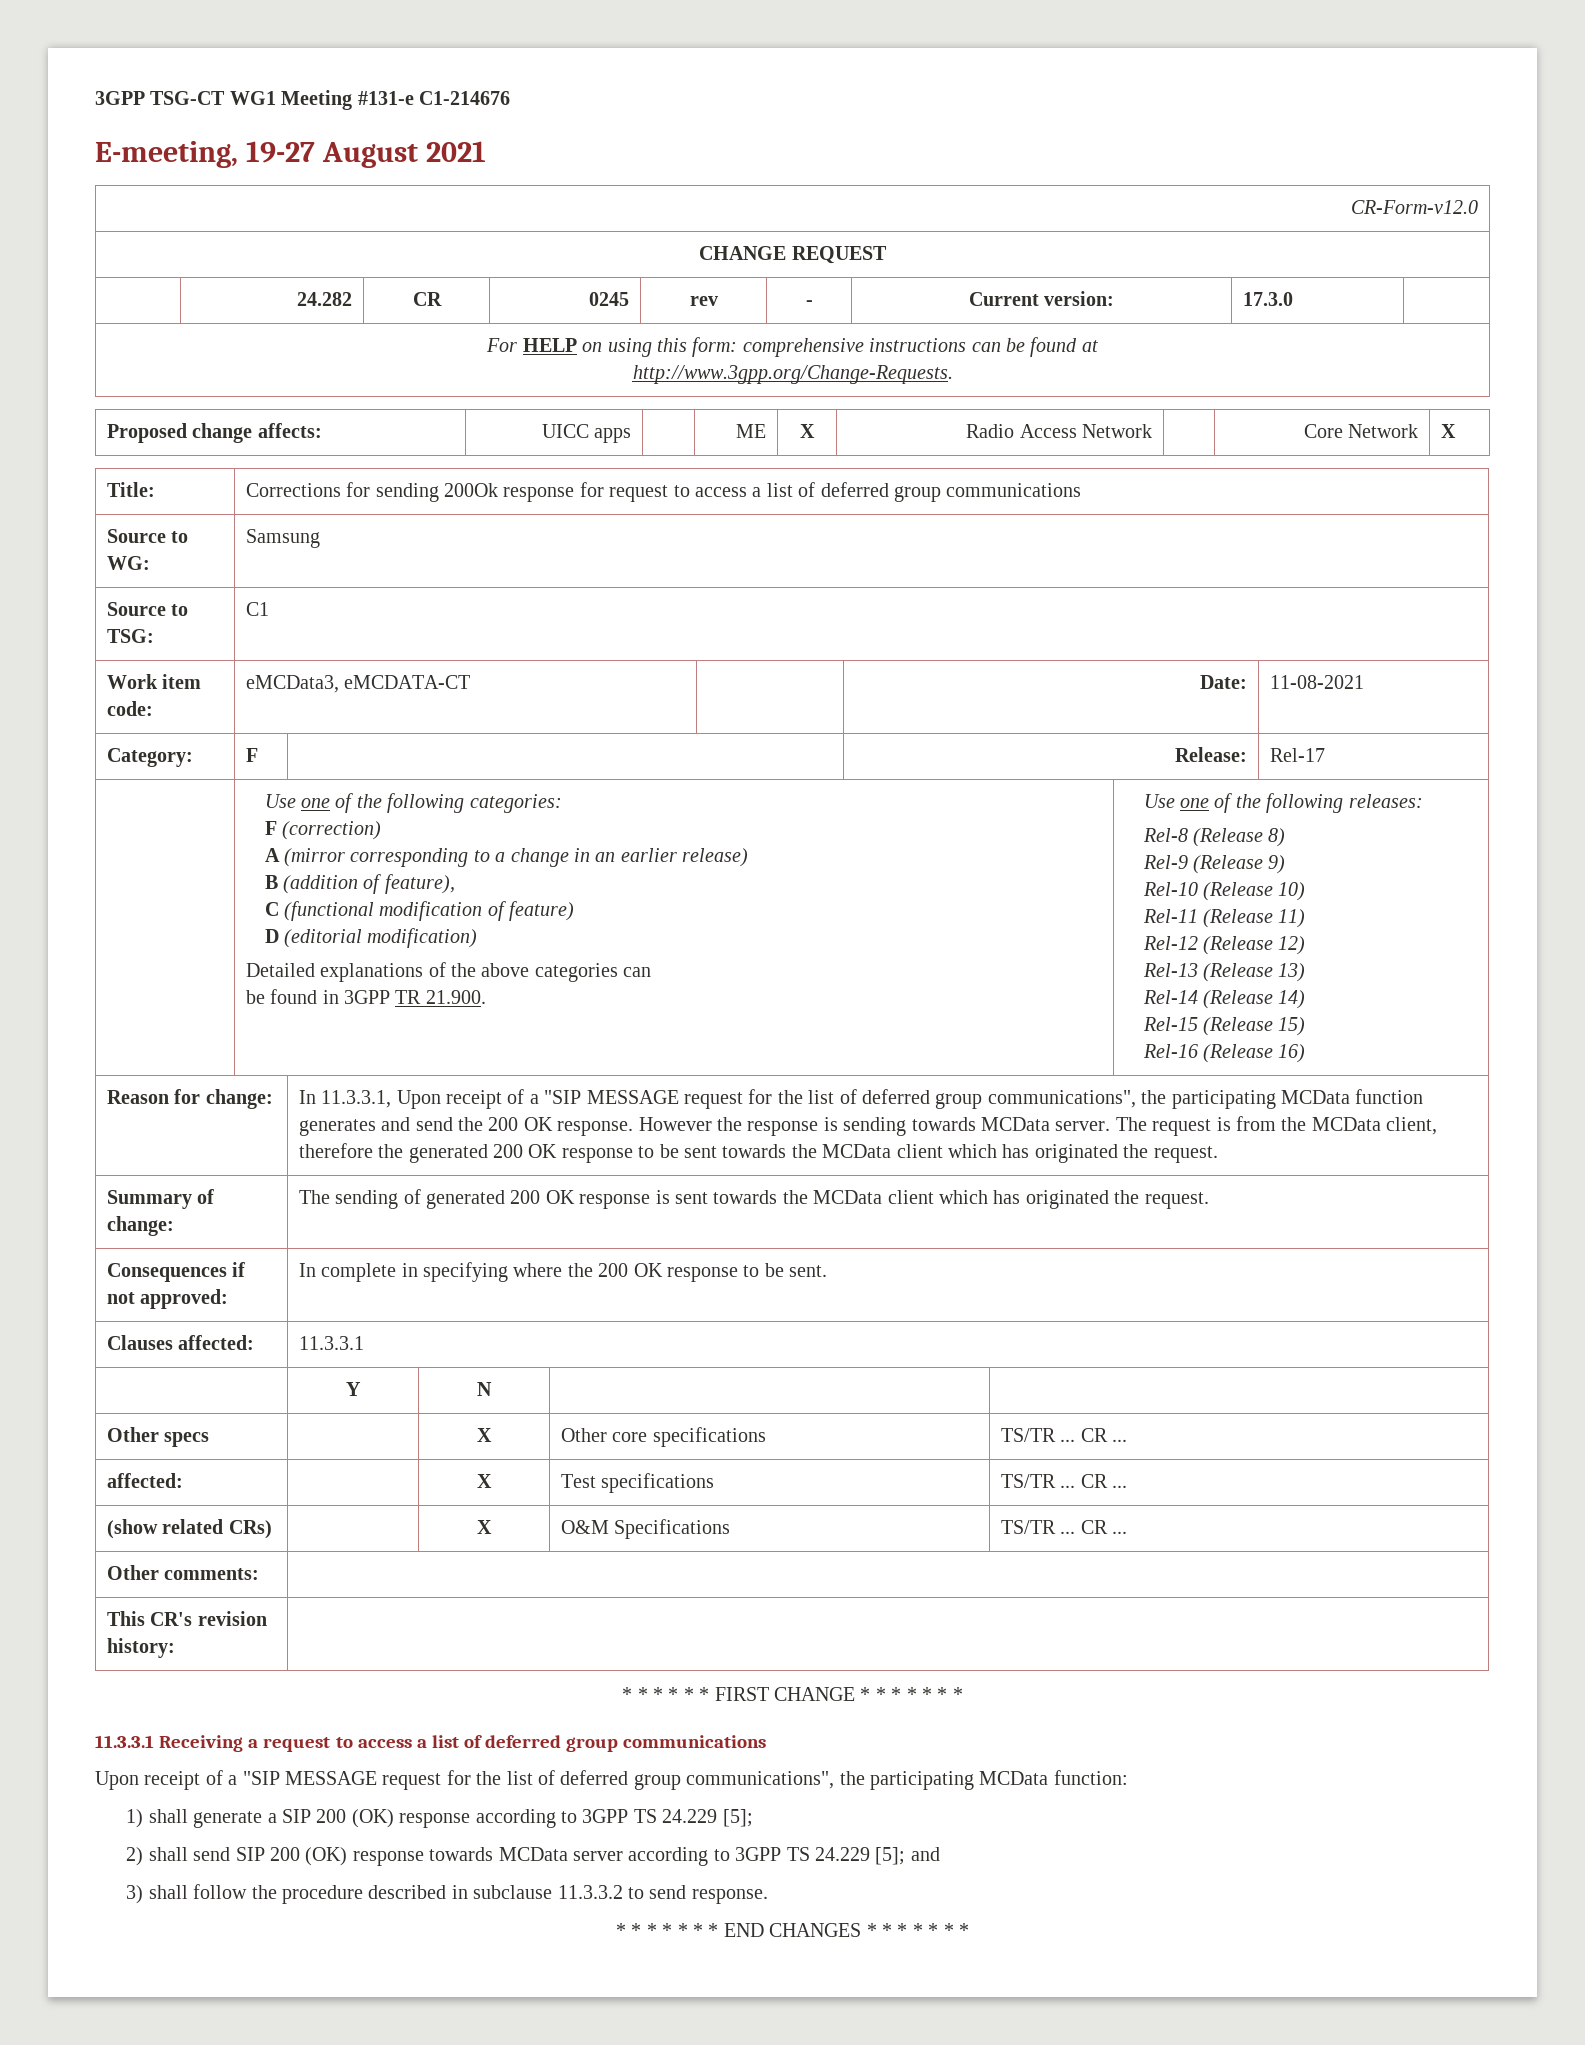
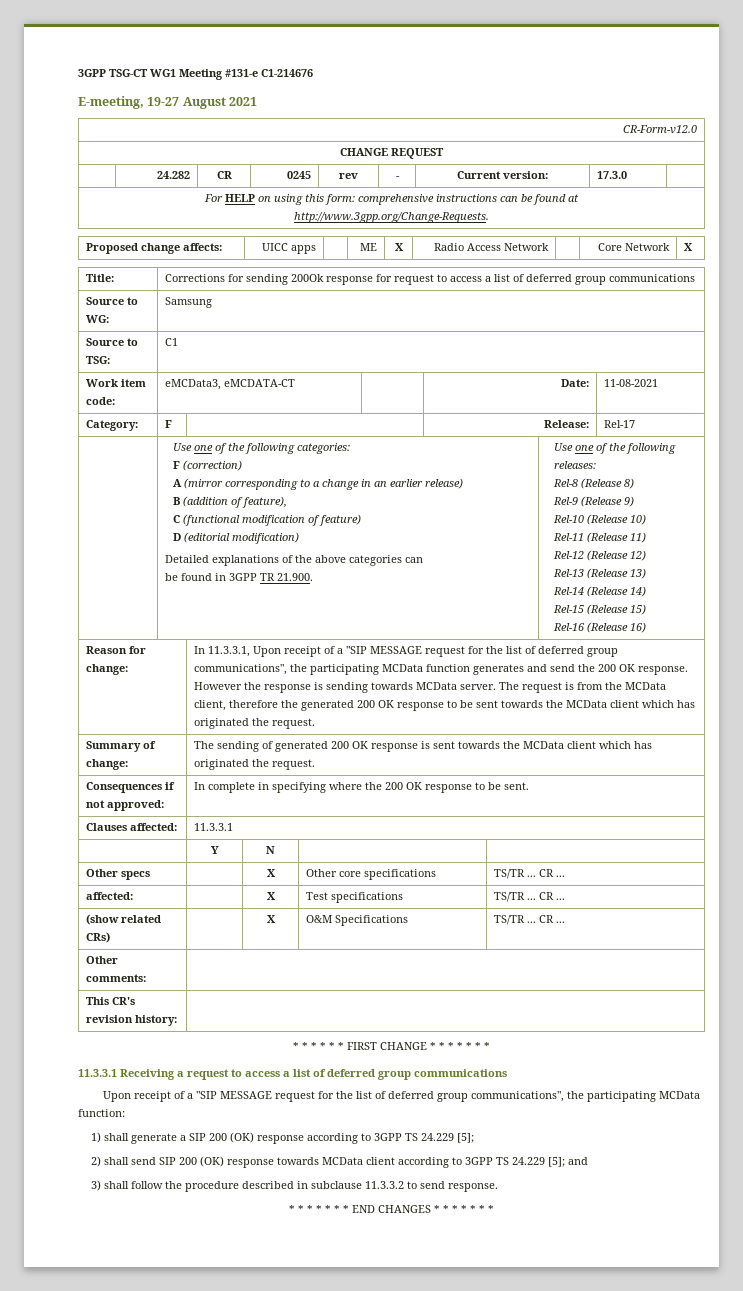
[572,1851,623,1861] server -> [365,1157,395,1165] client

